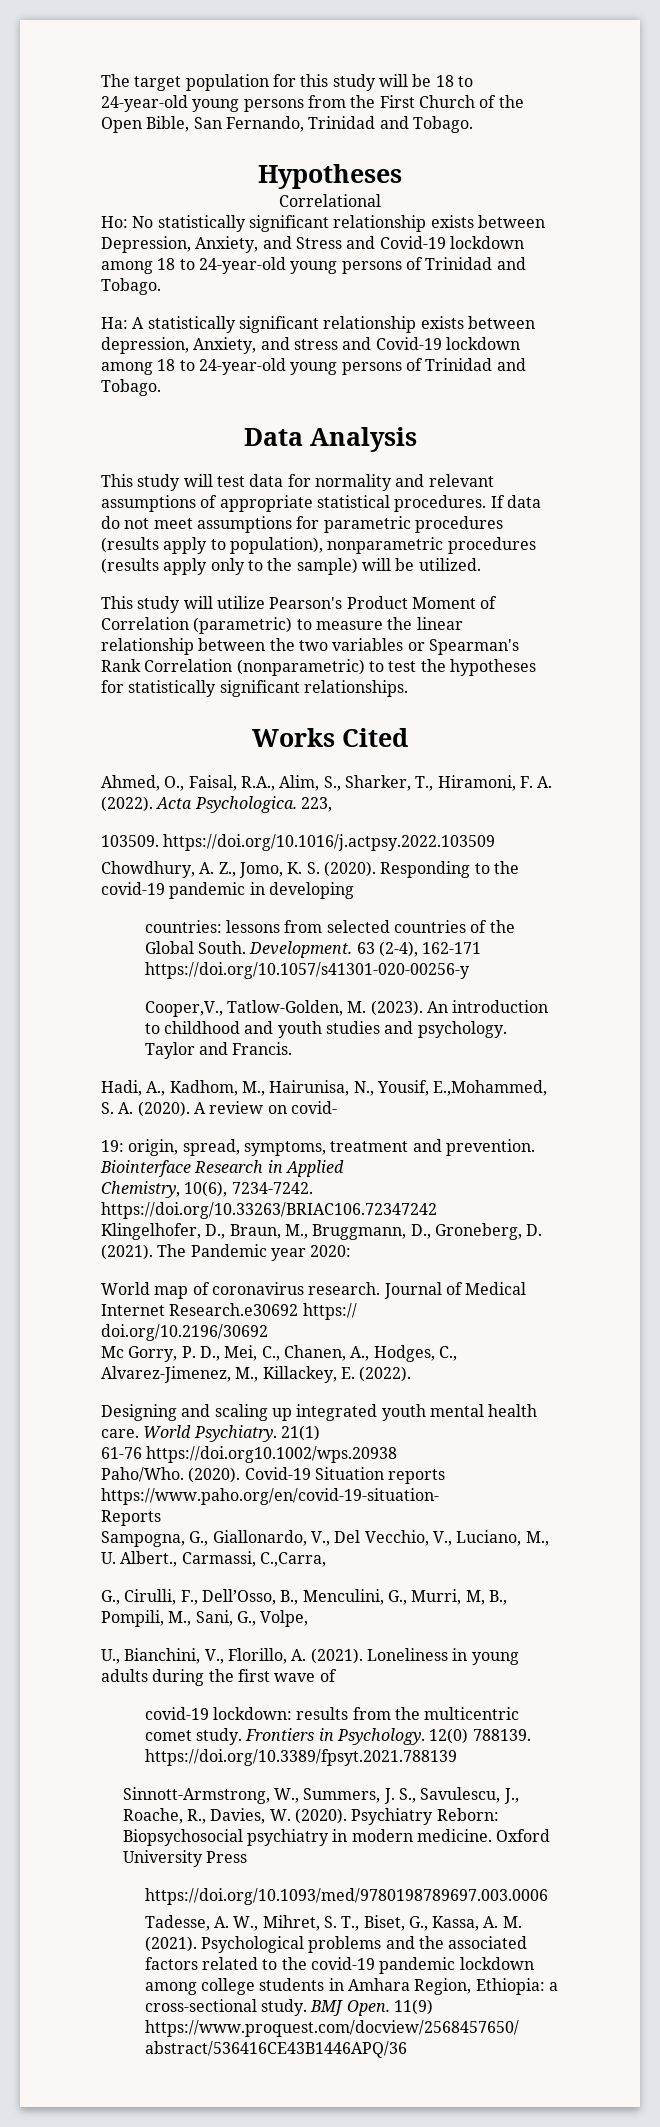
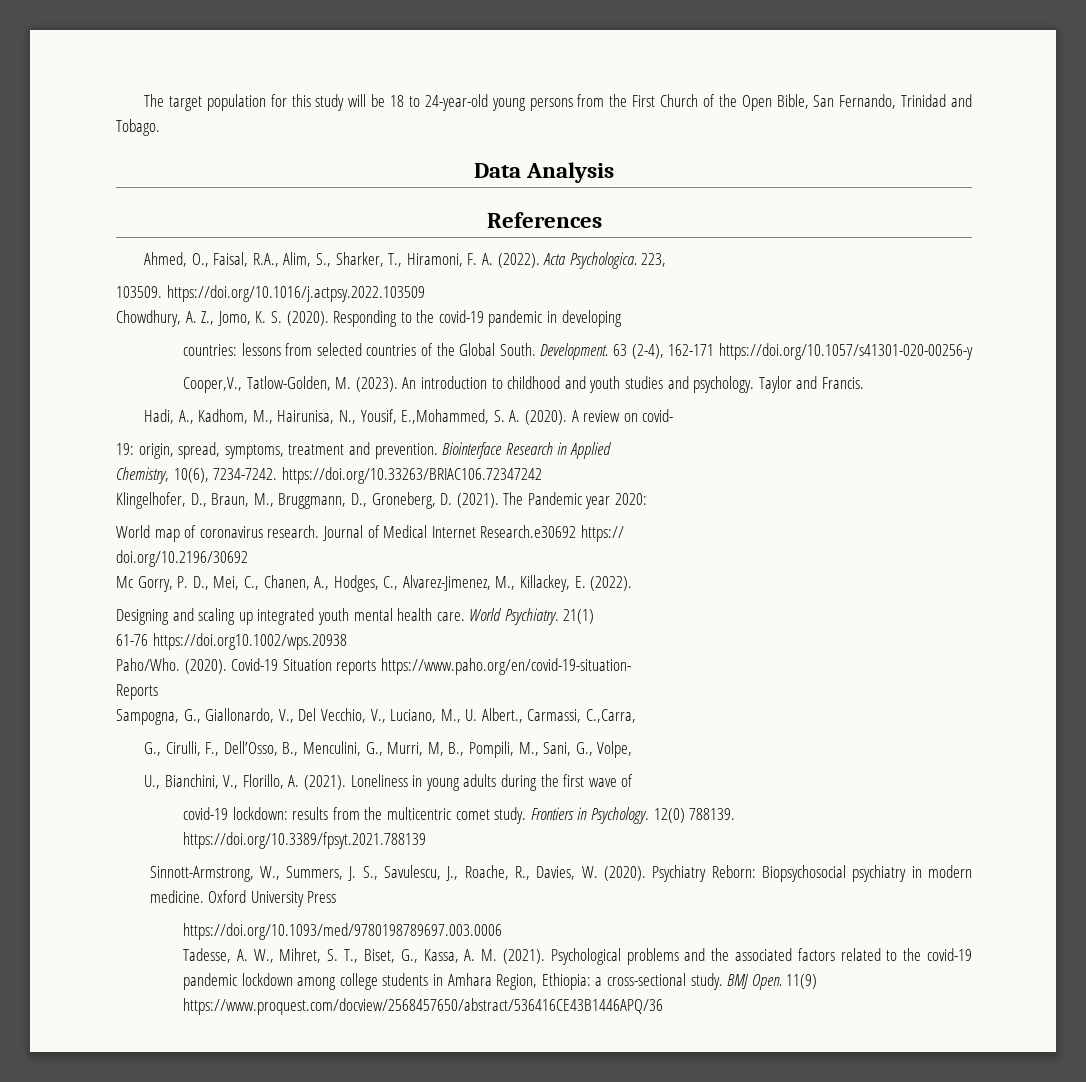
[258,164,402,189] [279,194,381,207] [101,215,545,232] [101,236,524,253] [101,257,526,274] [101,278,161,295] [101,316,535,333] [101,337,520,354] [101,358,526,375] [101,379,161,396] [243,427,417,452] [101,474,494,491] [101,495,541,512] [101,516,503,533] [101,537,536,554] [101,558,481,575] [101,596,498,613] [101,617,463,634] [101,638,519,655] [101,659,536,676] [101,680,408,697] [252,728,408,747] Hypotheses // Correlational // Ho: No statistically significant relationship exists between Depression, Anxiety, and Stress and Covid-19 lockdown among 18 to 24-year-old young persons of Trinidad and Tobago. // Ha: A statistically significant relationship exists between depression, Anxiety, and stress and Covid-19 lockdown among 18 to 24-year-old young persons of Trinidad and Tobago. // Data Analysis // This study will test data for normality and relevant assumptions of appropriate statistical procedures. If data do not meet assumptions for parametric procedures (results apply to population), nonparametric procedures (results apply only to the sample) will be utilized. // This study will utilize Pearson's Product Moment of Correlation (parametric) to measure the linear relationship between the two variables or Spearman's Rank Correlation (nonparametric) to test the hypotheses for statistically significant relationships. // Works Cited -> [473,162,615,183] [486,212,602,228] Data Analysis // References

